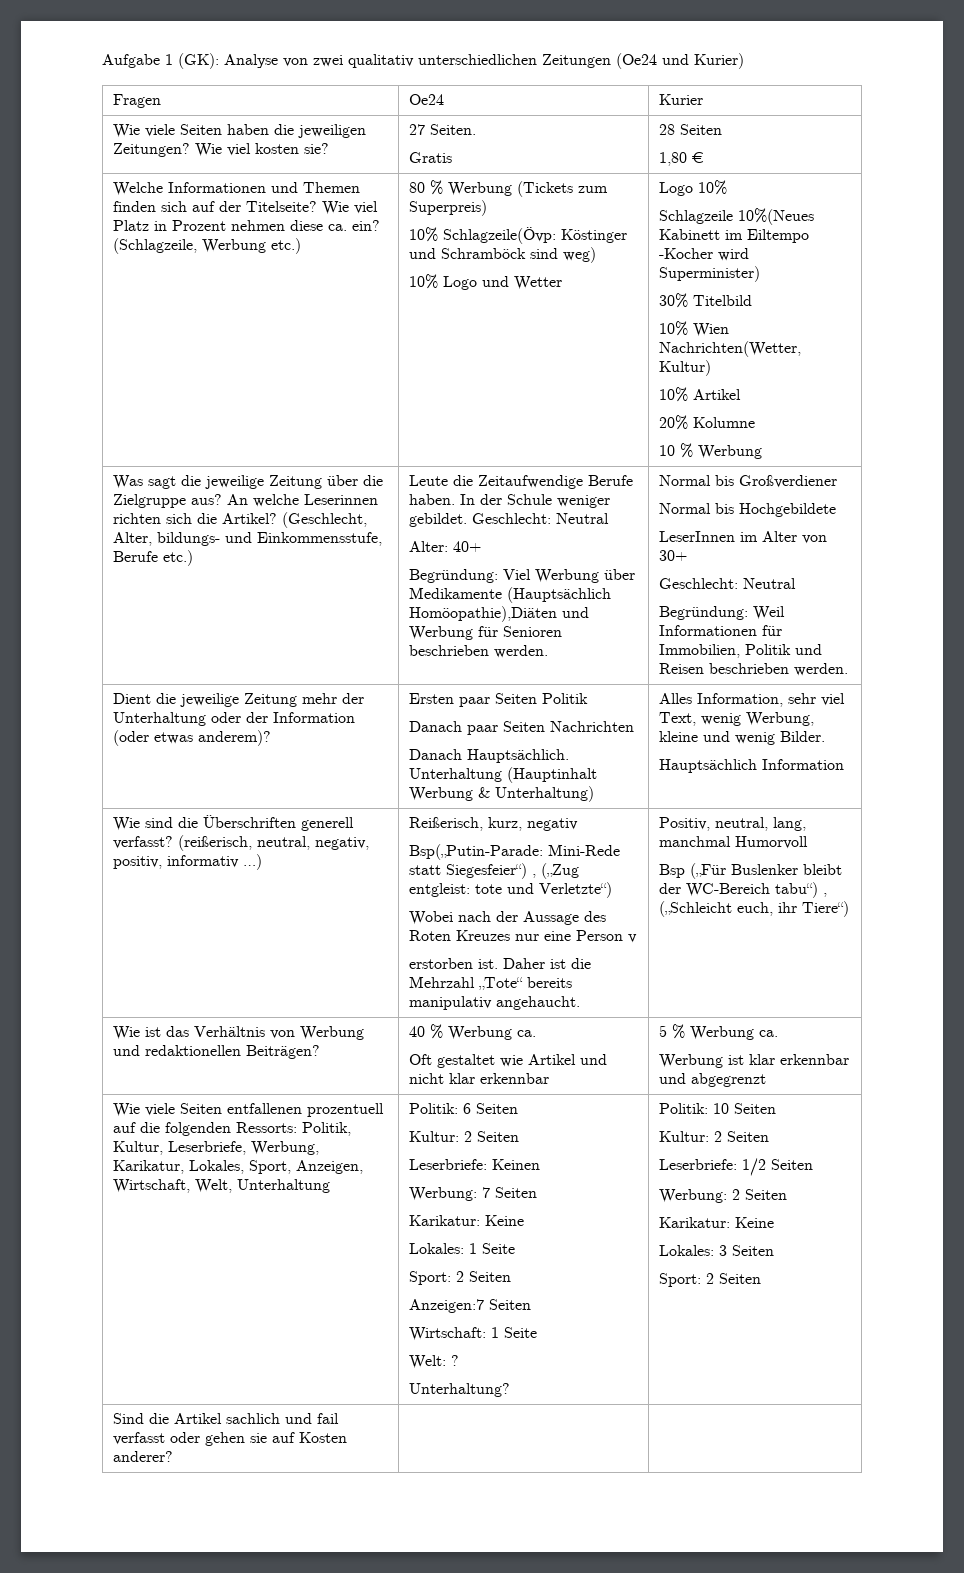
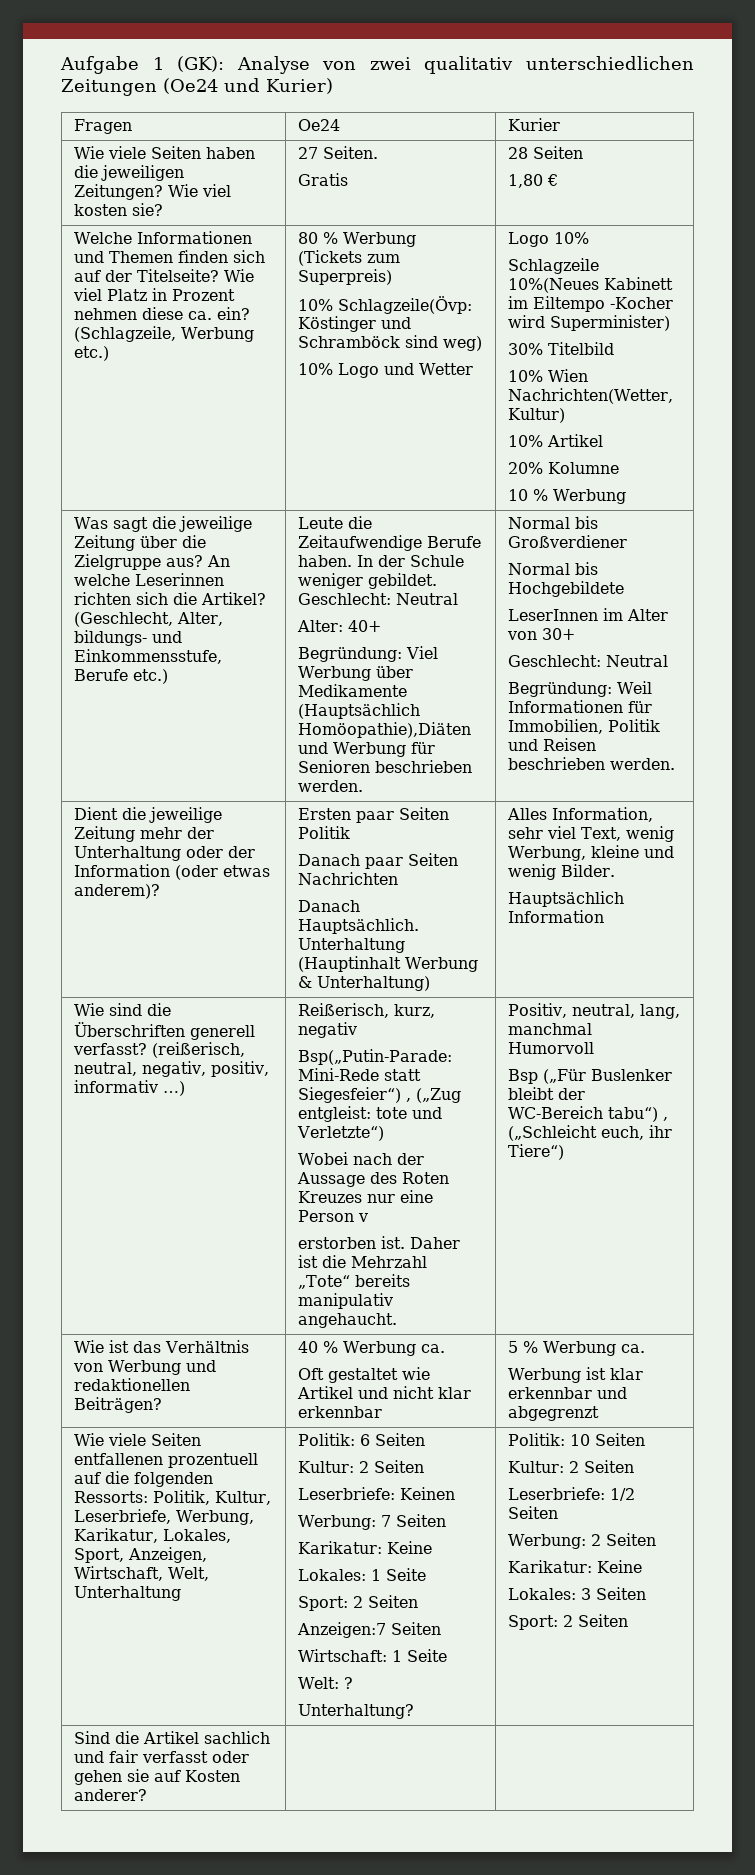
[317,1413,340,1424] fail -> [108,1750,138,1763] fair

